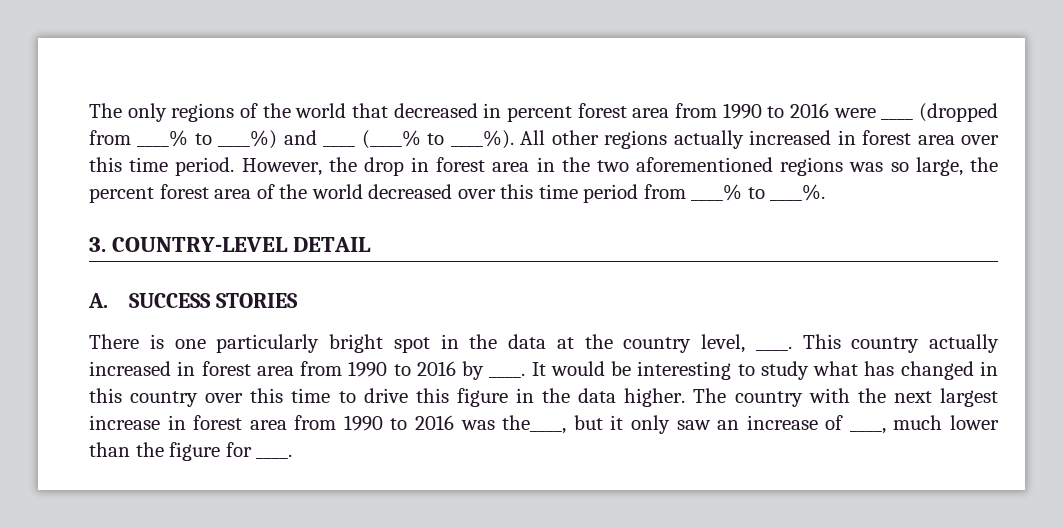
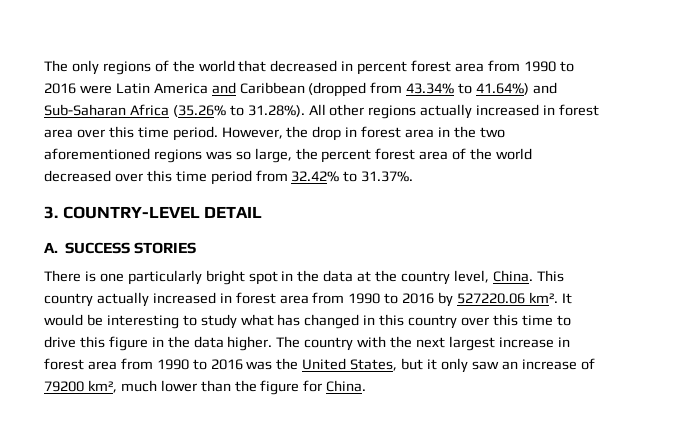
[881,103,998,122] [89,130,317,149] [323,130,514,149] ____ (dropped from ____% to ____%) and ____ (____% to ____%). -> [115,82,558,97] [44,104,305,117] Latin America and Caribbean (dropped from 43.34% to 41.64%) and Sub-Saharan Africa (35.26% to 31.28%).
[691,184,826,201] ____% to ____%. -> [291,171,414,182] 32.42% to 31.37%.
[755,346,792,351] ____. -> [492,270,533,282] China.
[489,373,526,378] ____. -> [457,292,558,304] 527220.06 km².
[502,415,567,434] the____, -> [276,358,398,371] the United States,
[849,428,886,434] ____, -> [44,380,117,393] 79200 km²,
[256,454,293,459] ____. -> [326,380,367,392] China.

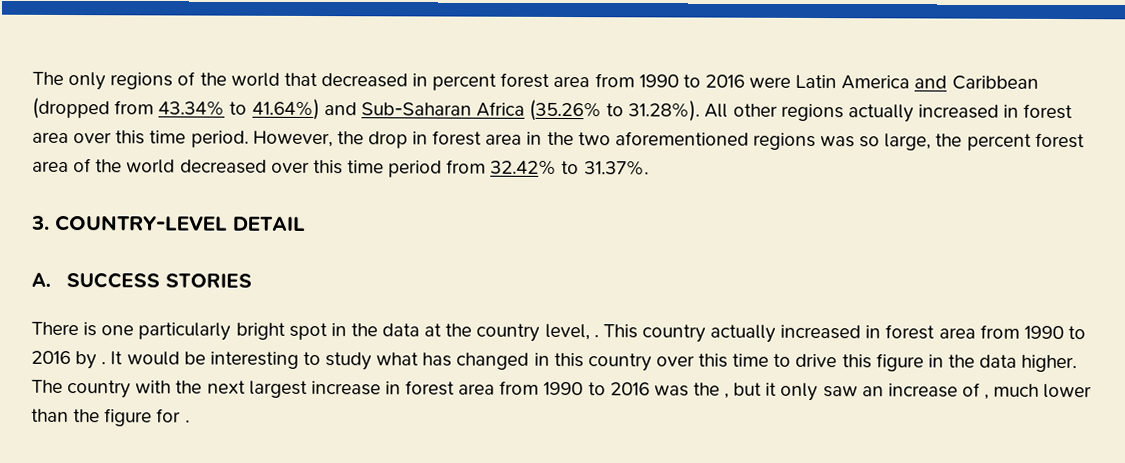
[492,270,533,282] China. -> [593,334,599,338] .
[457,292,558,304] 527220.06 km². -> [101,361,107,365] .
[302,358,398,371] United States, -> [724,392,730,399] ,
[44,380,117,393] 79200 km², -> [984,393,990,400] ,
[326,380,367,392] China. -> [184,419,190,423] .

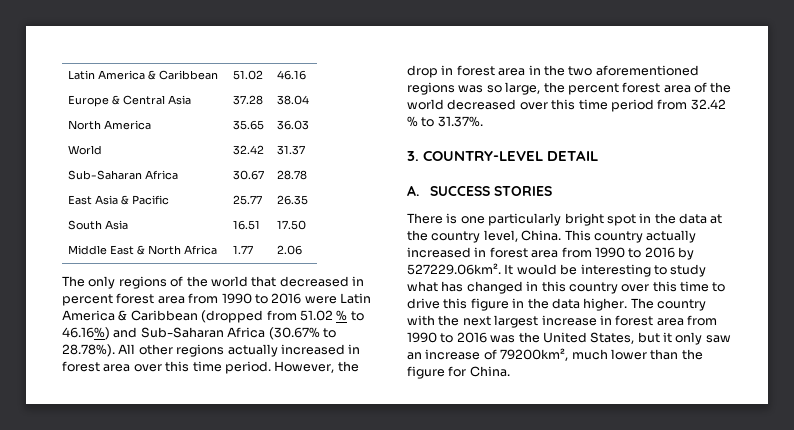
(32, 78) none -> [67,70,218,80] [232,70,263,80] [276,70,306,80] [67,95,191,107] [232,95,263,105] [276,95,309,105] [67,120,151,130] [232,120,264,130] [276,120,309,130] [67,145,102,155] [232,145,264,155] [276,145,305,155] [67,170,178,180] [232,170,264,180] [276,170,307,180] [67,195,169,205] [232,195,262,205] [276,195,308,205] [67,220,128,230] [232,220,260,230] [276,220,306,230] [67,245,217,255] [232,245,253,254] [276,245,302,255] Latin America & Caribbean | 51.02 | 46.16 // Europe & Central Asia | 37.28 | 38.04 // North America | 35.65 | 36.03 // World | 32.42 | 31.37 // Sub-Saharan Africa | 30.67 | 28.78 // East Asia & Pacific | 25.77 | 26.35 // South Asia | 16.51 | 17.50 // Middle East & North Africa | 1.77 | 2.06 //
[914,75,948,89] and -> [118,310,128,321] &
[158,98,701,122] 43.34% to 41.64%) and Sub-Saharan Africa (35.26% to 31.28%). -> [299,310,364,321] [62,327,336,340] [62,344,115,357] 51.02 % to 46.16%) and Sub-Saharan Africa (30.67% to 28.78%).
[490,159,558,175] 32.42% -> [690,99,726,110] [407,116,418,127] 32.42 %
[593,334,599,338] . -> [521,230,562,241] China.
[101,361,107,365] . -> [407,263,501,275] 527229.06km².
[724,392,730,399] , -> [542,332,635,344] United States,
[984,393,990,400] , -> [500,348,569,361] 79200km²,
[184,419,190,423] . -> [469,366,510,377] China.

